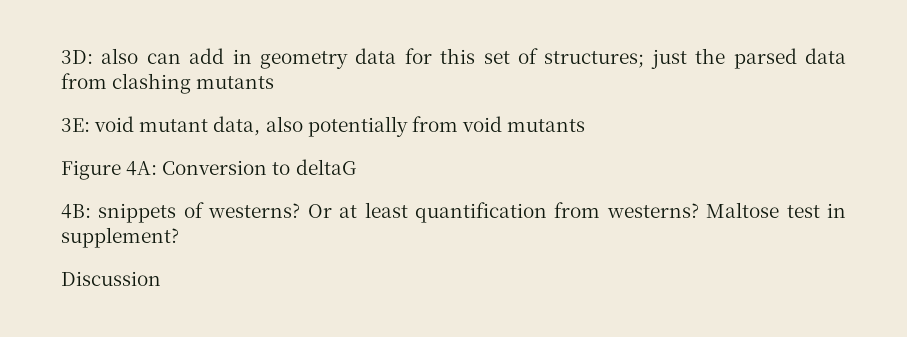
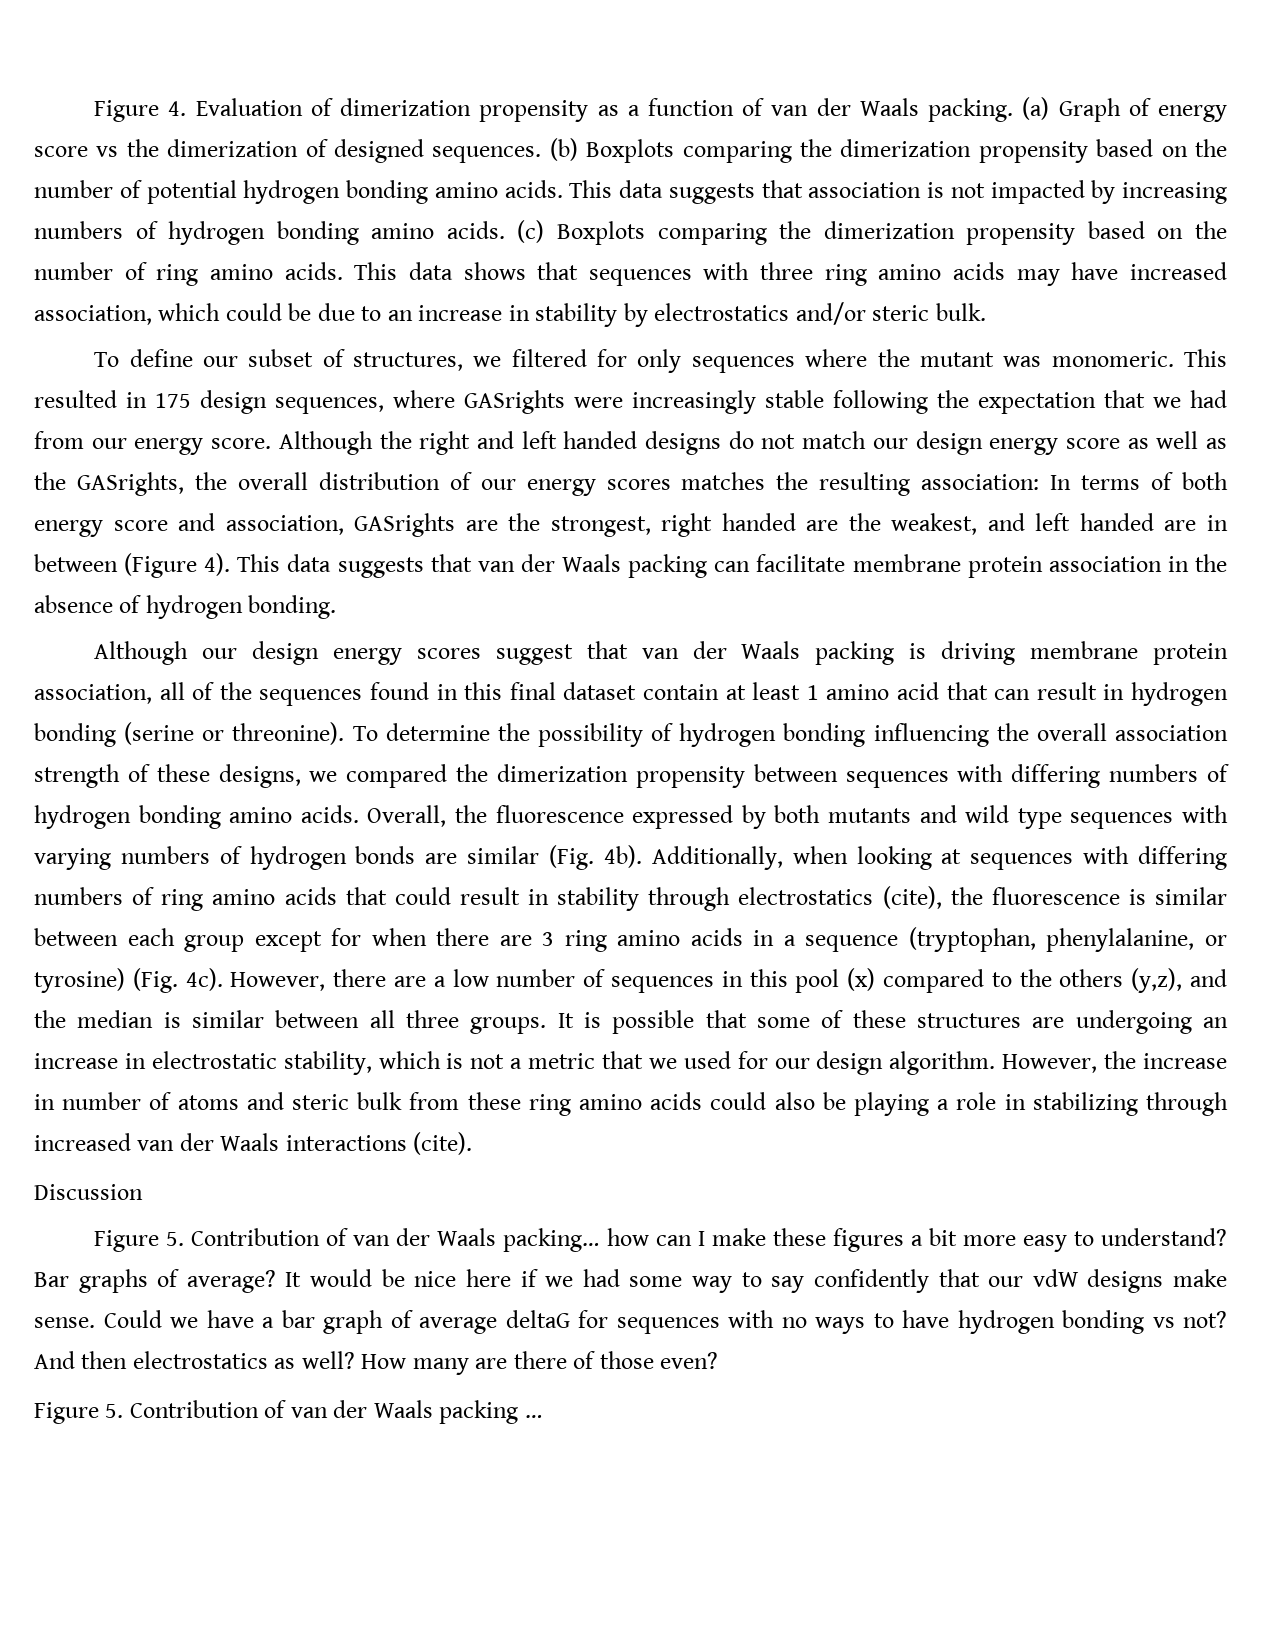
[61,48,846,69] [61,73,275,94] [61,116,586,137] [61,159,356,180] [61,202,846,223] [61,227,179,248] [61,271,161,286] 3D: also can add in geometry data for this set of structures; just the parsed data from clashing mutants // 3E: void mutant data, also potentially from void mutants // Figure 4A: Conversion to deltaG // 4B: snippets of westerns? Or at least quantification from westerns? Maltose test in supplement? // Discussion -> [94,97,1227,122] [34,138,1227,163] [34,180,1227,204] [34,220,1228,245] [34,262,1227,286] [34,302,986,327] [94,349,1227,373] [34,390,1227,414] [34,431,1228,455] [34,472,1228,496] [34,513,1228,537] [34,553,1227,578] [34,595,337,619] [94,641,1228,665] [34,682,1228,706] [34,722,1228,747] [34,764,1229,788] [34,805,1228,829] [34,845,1227,870] [34,886,1227,911] [34,927,1227,952] [34,968,1227,993] [34,1010,1228,1034] [34,1051,1227,1075] [34,1092,1229,1116] [34,1132,473,1155] [34,1184,143,1200] [94,1228,1227,1252] [34,1269,1227,1293] [34,1310,1227,1334] [34,1351,719,1375] [34,1400,542,1424] Figure 4. Evaluation of dimerization propensity as a function of van der Waals packing. (a) Graph of energy score vs the dimerization of designed sequences. (b) Boxplots comparing the dimerization propensity based on the number of potential hydrogen bonding amino acids. This data suggests that association is not impacted by increasing numbers of hydrogen bonding amino acids. (c) Boxplots comparing the dimerization propensity based on the number of ring amino acids. This data shows that sequences with three ring amino acids may have increased association, which could be due to an increase in stability by electrostatics and/or steric bulk. // To define our subset of structures, we filtered for only sequences where the mutant was monomeric. This resulted in 175 design sequences, where GASrights were increasingly stable following the expectation that we had from our energy score. Although the right and left handed designs do not match our design energy score as well as the GASrights, the overall distribution of our energy scores matches the resulting association: In terms of both energy score and association, GASrights are the strongest, right handed are the weakest, and left handed are in between (Figure 4). This data suggests that van der Waals packing can facilitate membrane protein association in the absence of hydrogen bonding. // Although our design energy scores suggest that van der Waals packing is driving membrane protein association, all of the sequences found in this final dataset contain at least 1 amino acid that can result in hydrogen bonding (serine or threonine). To determine the possibility of hydrogen bonding influencing the overall association strength of these designs, we compared the dimerization propensity between sequences with differing numbers of hydrogen bonding amino acids. Overall, the fluorescence expressed by both mutants and wild type sequences with varying numbers of hydrogen bonds are similar (Fig. 4b). Additionally, when looking at sequences with differing numbers of ring amino acids that could result in stability through electrostatics (cite), the fluorescence is similar between each group except for when there are 3 ring amino acids in a sequence (tryptophan, phenylalanine, or tyrosine) (Fig. 4c). However, there are a low number of sequences in this pool (x) compared to the others (y,z), and the median is similar between all three groups. It is possible that some of these structures are undergoing an increase in electrostatic stability, which is not a metric that we used for our design algorithm. However, the increase in number of atoms and steric bulk from these ring amino acids could also be playing a role in stabilizing through increased van der Waals interactions (cite). // Discussion // Figure 5. Contribution of van der Waals packing… how can I make these figures a bit more easy to understand? Bar graphs of average? It would be nice here if we had some way to say confidently that our vdW designs make sense. Could we have a bar graph of average deltaG for sequences with no ways to have hydrogen bonding vs not? And then electrostatics as well? How many are there of those even? // Figure 5. Contribution of van der Waals packing …

